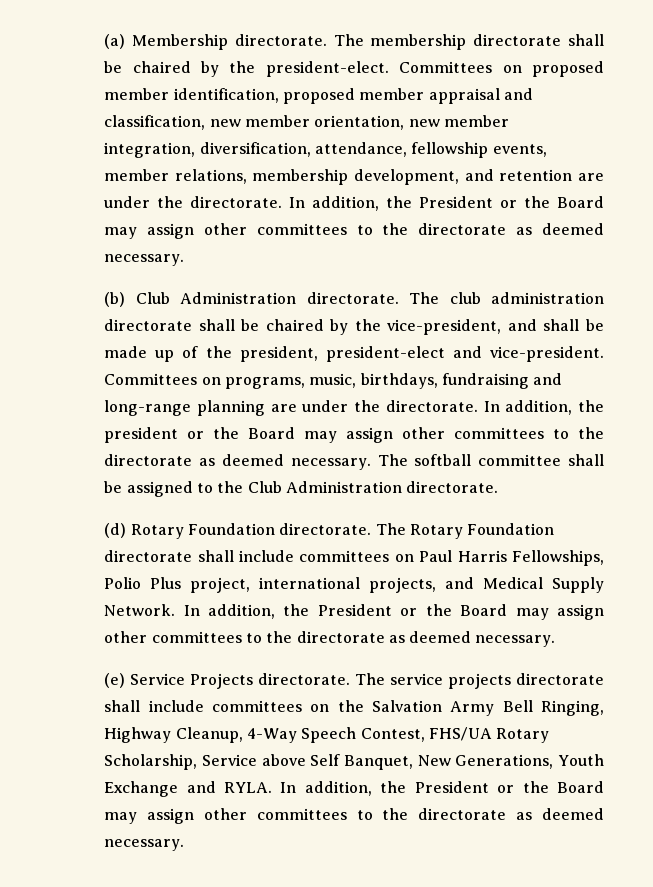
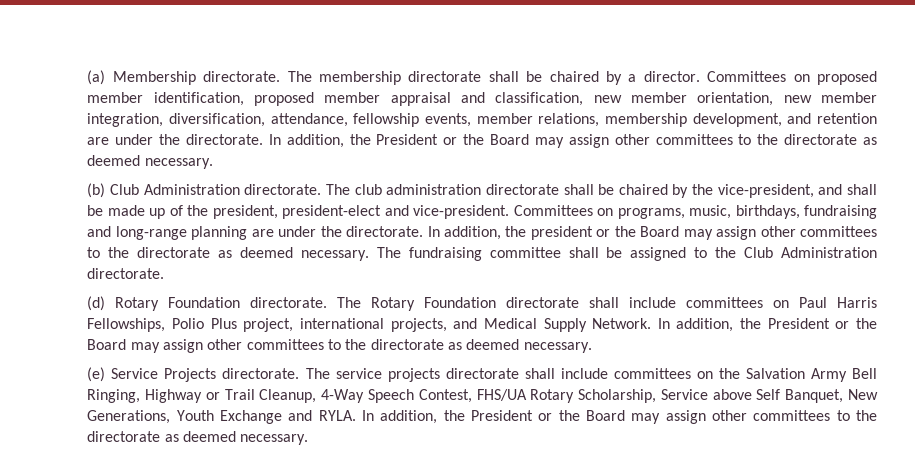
[229,61,389,77] the president-elect. -> [628,71,700,82] a director.
[414,454,472,466] softball -> [408,247,482,261] fundraising
(172, 735) none -> [205,389,255,400] or Trail

